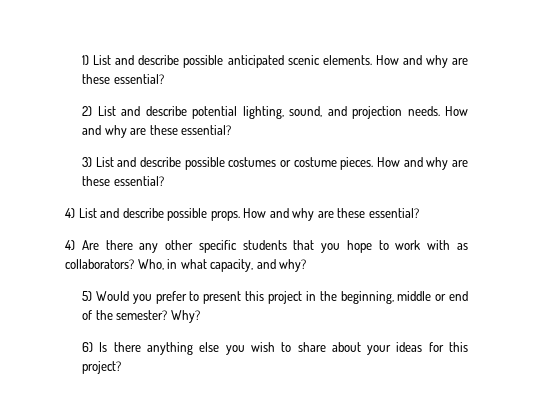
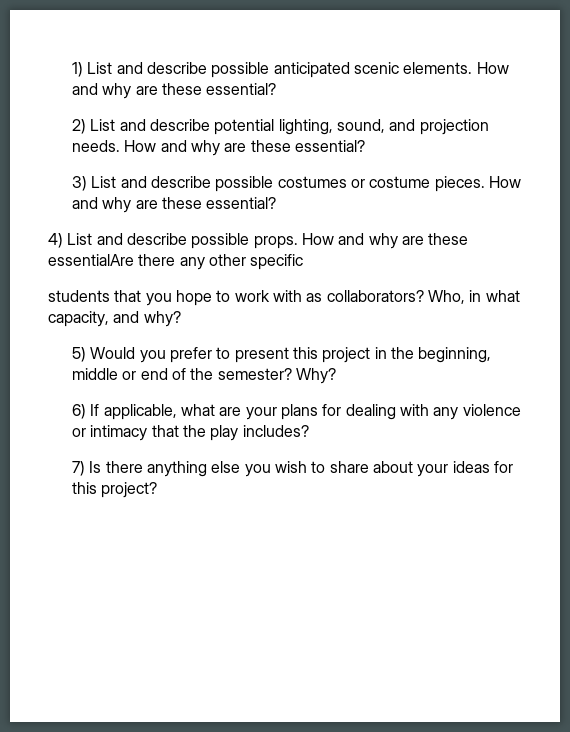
[368,208,419,218] [65,240,99,250] essential? // 4) Are -> [48,254,134,266] essentialAre
(237, 246) none -> (304, 262) //
(94, 347) none -> [90,404,521,420] [72,425,309,441] [72,461,86,476] If applicable, what are your plans for dealing with any violence or intimacy that the play includes? // 7)

